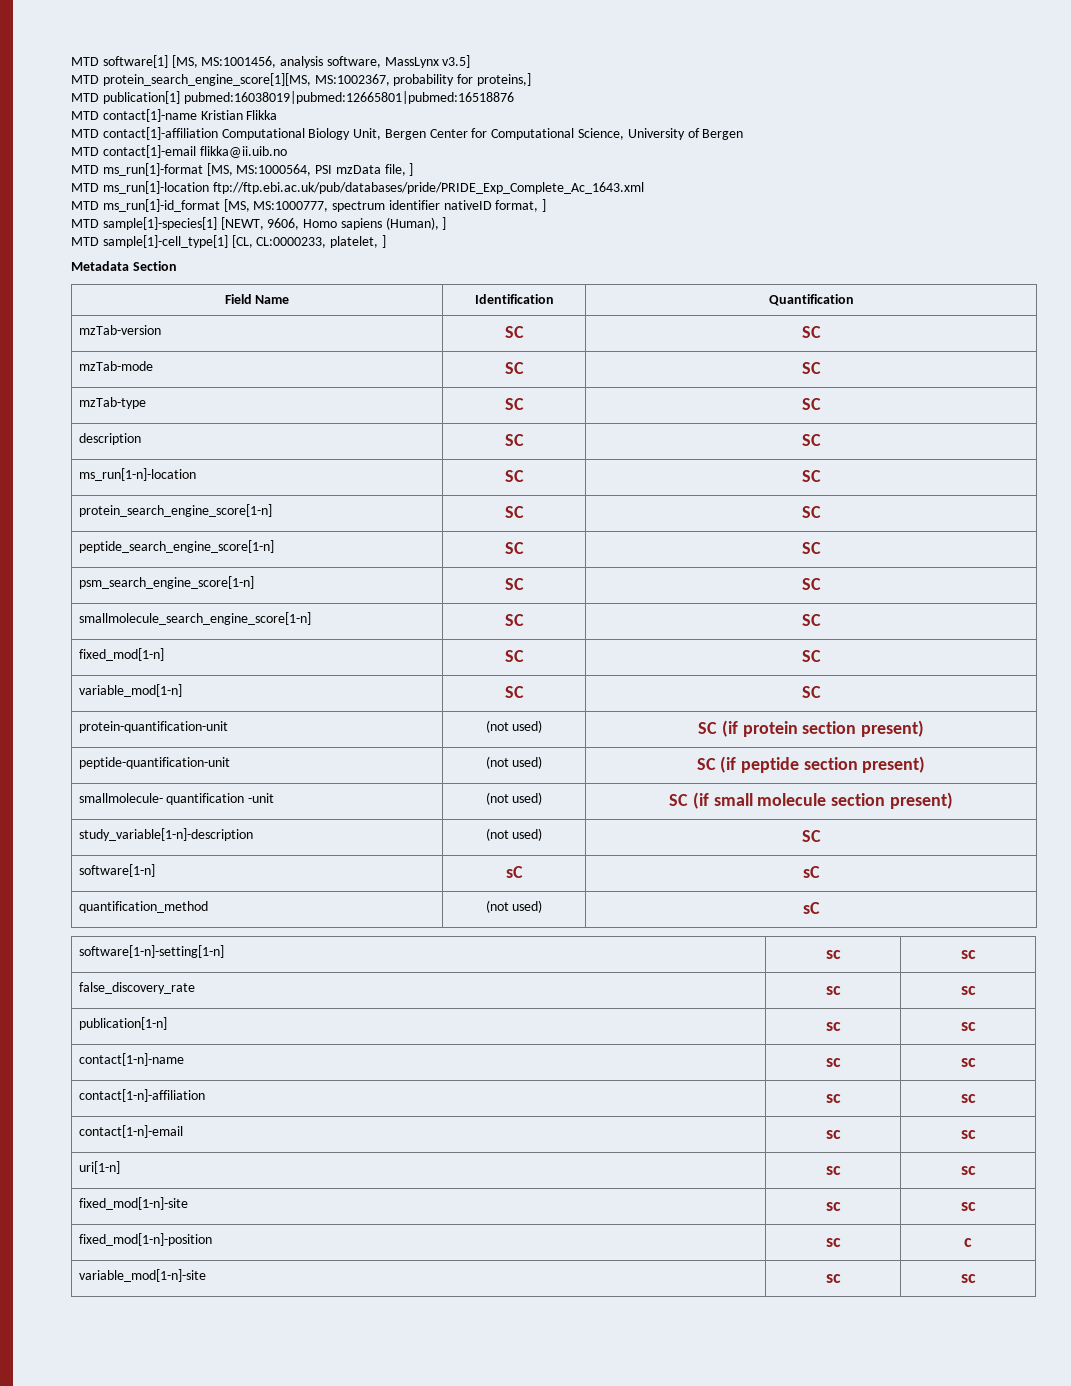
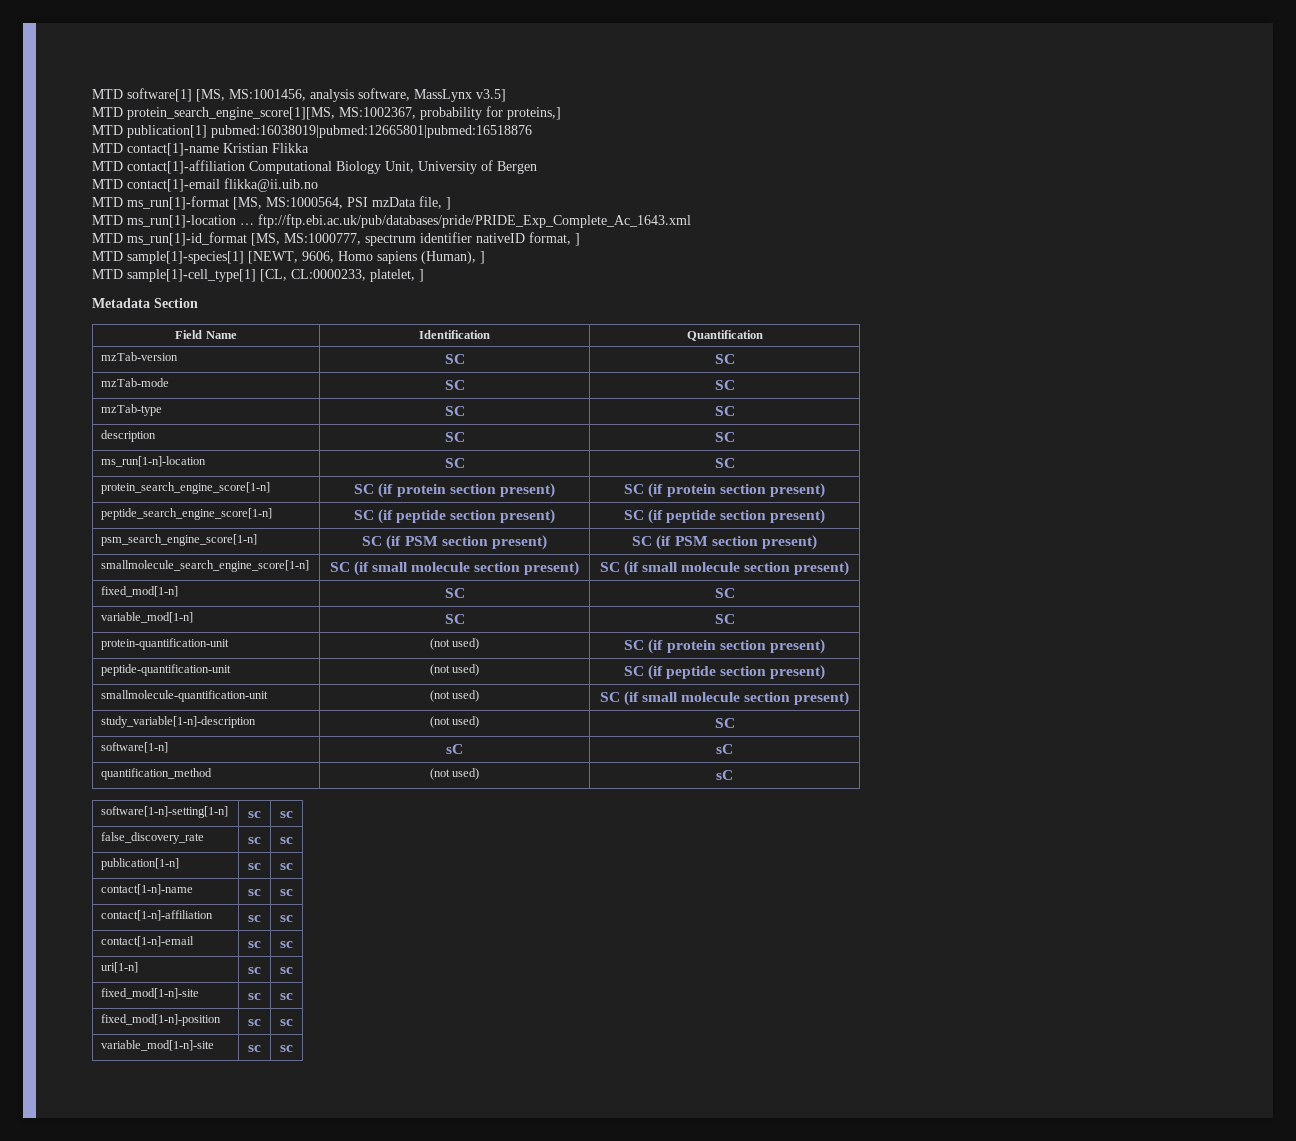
[384,128,625,140] Bergen Center for Computational Science, -> (414, 167) none
(209, 187) none -> [240,223,254,225] …
[801,506,821,518] [78,540,274,553] [504,542,524,554] [801,542,821,554] [78,576,254,589] [504,578,524,590] [801,578,821,590] [78,612,311,625] [504,614,524,626] [801,614,821,626] | SC // peptide_search_engine_score[1-n] | SC | SC // psm_search_engine_score[1-n] | SC | SC // smallmolecule_search_engine_score[1-n] | SC | SC -> [378,483,555,498] [624,483,825,498] [101,508,273,520] [353,509,556,524] [623,509,826,524] [101,534,258,546] [362,535,547,550] [632,535,817,550] [101,560,310,572] [329,561,580,576] [599,561,850,576] (if protein section present) | SC (if protein section present) // peptide_search_engine_score[1-n] | SC (if peptide section present) | SC (if peptide section present) // psm_search_engine_score[1-n] | SC (if PSM section present) | SC (if PSM section present) // smallmolecule_search_engine_score[1-n] | SC (if small molecule section present) | SC (if small molecule section present)
[78,793,275,805] smallmolecule- quantification -unit -> [101,690,269,702] smallmolecule-quantification-unit
[963,1238,972,1247] c -> [280,1019,293,1026] sc

